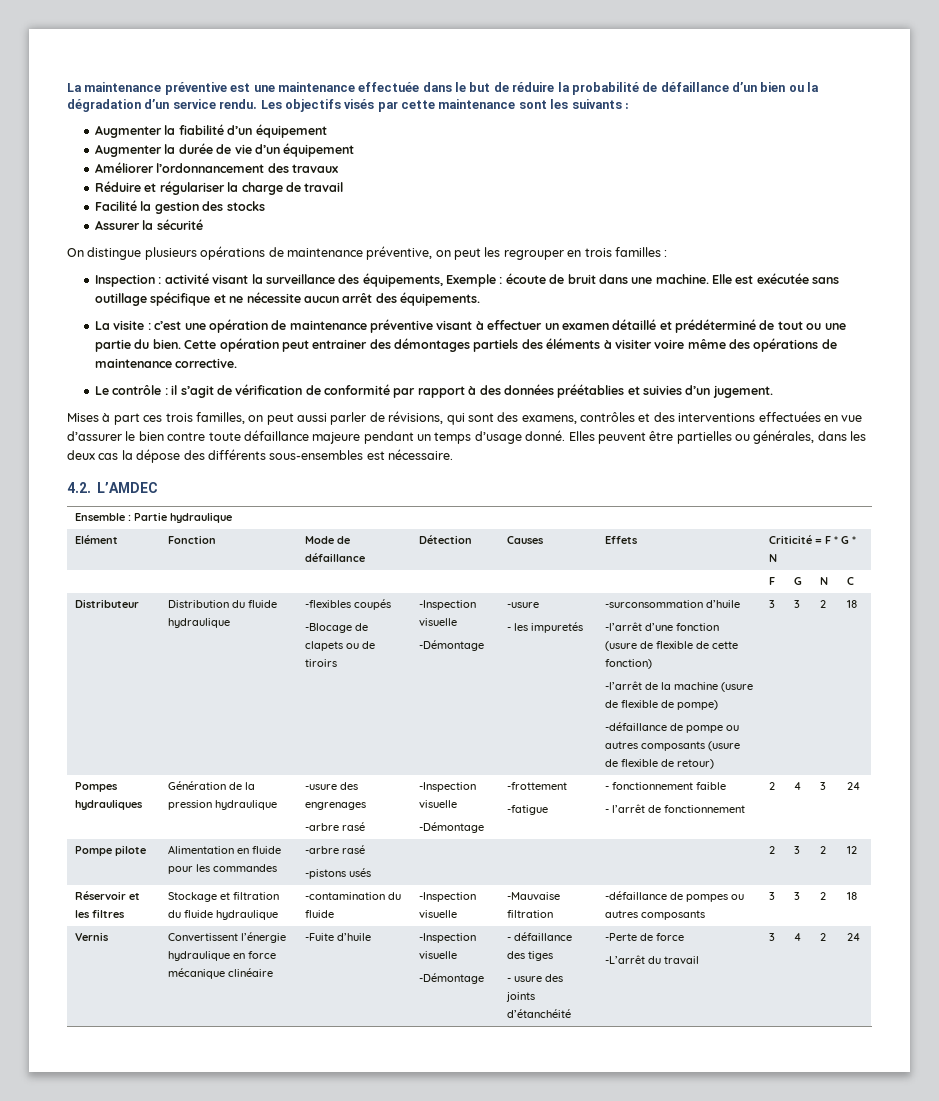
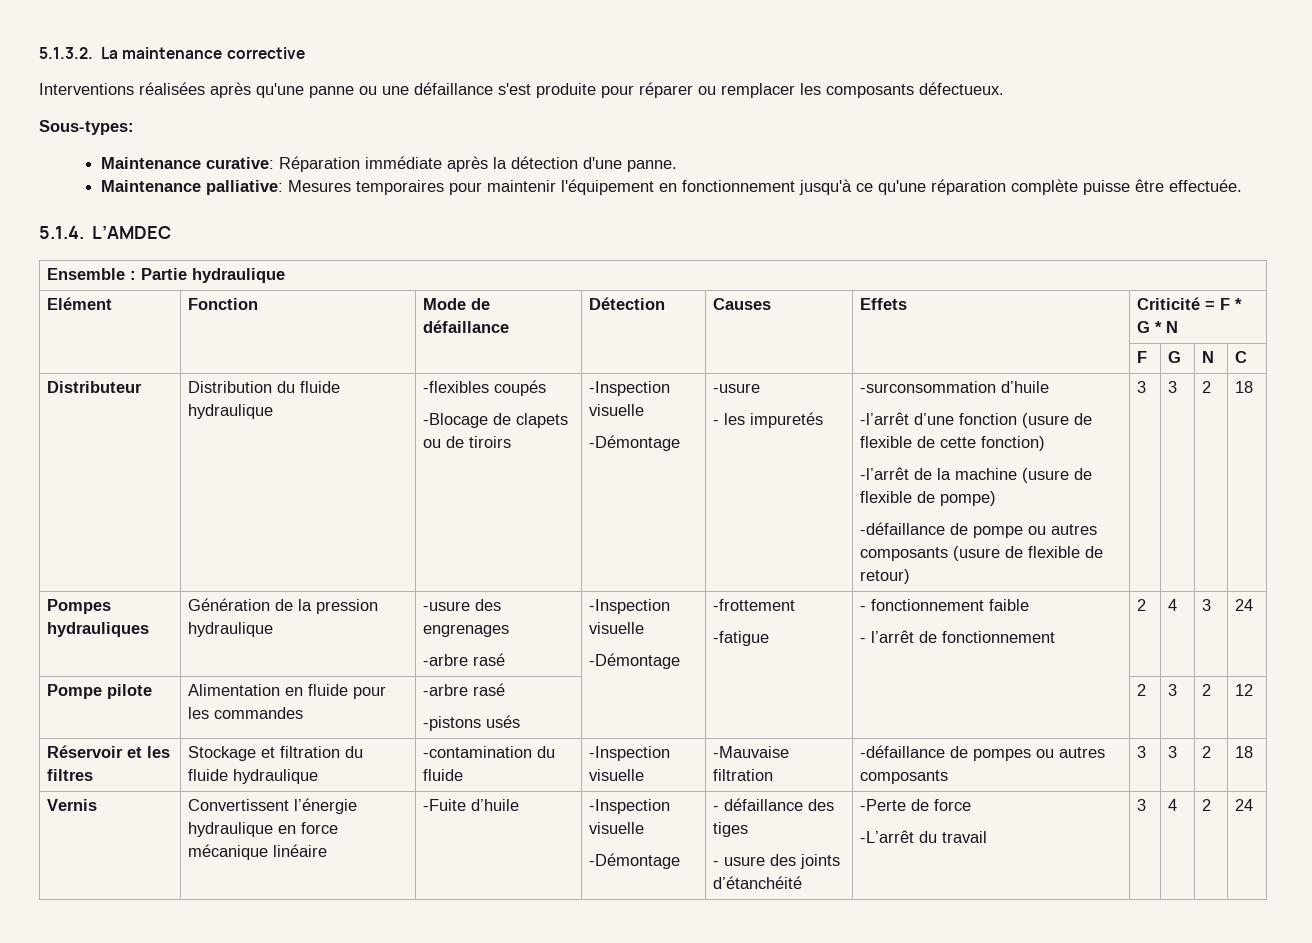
(67, 87) none -> [39,47,93,59] 5.1.3.2.
[164,82,820,95] [67,99,629,112] [95,124,327,138] [95,143,355,157] [95,162,339,173] [95,181,344,195] [95,200,265,214] [95,219,203,230] [67,246,668,260] [95,273,840,287] [95,292,481,306] [95,319,846,333] [95,338,837,352] [95,358,238,368] [95,384,773,398] [67,411,863,425] [67,430,867,444] [67,449,453,463] [67,482,91,493] préventive est une maintenance effectuée dans le but de réduire la probabilité de défaillance d’un bien ou la dégradation d’un service rendu. Les objectifs visés par cette maintenance sont les suivants : // Augmenter la fiabilité d’un équipement // Augmenter la durée de vie d’un équipement // Améliorer l’ordonnancement des travaux // Réduire et régulariser la charge de travail // Facilité la gestion des stocks // Assurer la sécurité // On distingue plusieurs opérations de maintenance préventive, on peut les regrouper en trois familles : // Inspection : activité visant la surveillance des équipements, Exemple : écoute de bruit dans une machine. Elle est exécutée sans outillage spécifique et ne nécessite aucun arrêt des équipements. // La visite : c’est une opération de maintenance préventive visant à effectuer un examen détaillé et prédéterminé de tout ou une partie du bien. Cette opération peut entrainer des démontages partiels des éléments à visiter voire même des opérations de maintenance corrective. // Le contrôle : il s’agit de vérification de conformité par rapport à des données préétablies et suivies d’un jugement. // Mises à part ces trois familles, on peut aussi parler de révisions, qui sont des examens, contrôles et des interventions effectuées en vue d’assurer le bien contre toute défaillance majeure pendant un temps d’usage donné. Elles peuvent être partielles ou générales, dans les deux cas la dépose des différents sous-ensembles est nécessaire. // 4.2. -> [226,47,305,59] [39,82,1004,98] [39,120,134,135] [100,156,677,172] [100,179,1242,195] [39,226,84,239] corrective // Interventions réalisées après qu'une panne ou une défaillance s'est produite pour réparer ou remplacer les composants défectueux. // Sous-types: // Maintenance curative: Réparation immédiate après la détection d'une panne. // Maintenance palliative: Mesures temporaires pour maintenir l'équipement en fonctionnement jusqu'à ce qu'une réparation complète puisse être effectuée. // 5.1.4.
[228,968,274,977] clinéaire -> [273,844,328,857] linéaire

